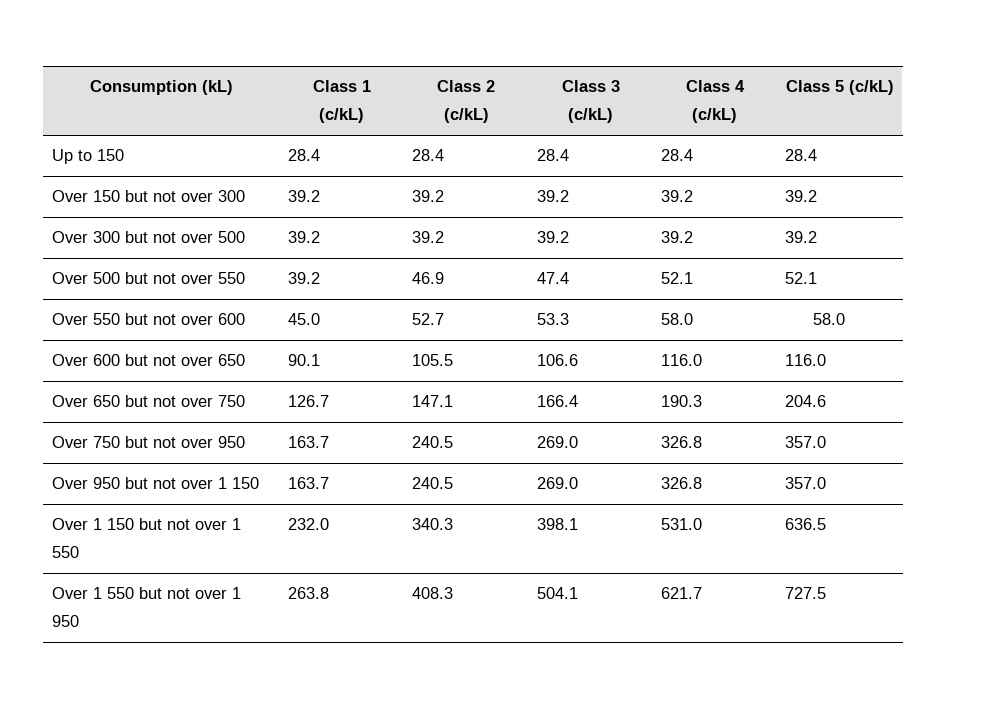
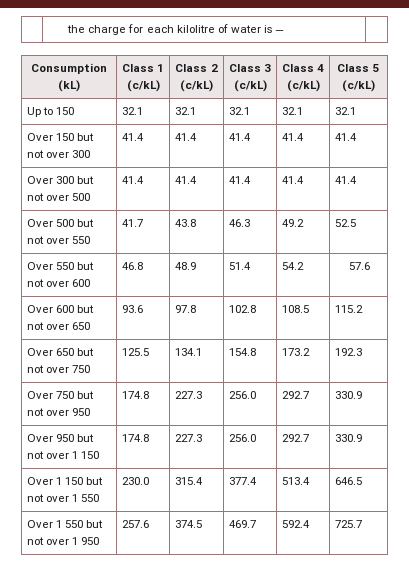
(90, 87) none -> [67,24,285,35] | the charge for each kilolitre of water is — | //
[288,149,321,161] [412,149,445,161] [537,149,570,161] [661,149,694,161] [785,149,818,161] 28.4 | 28.4 | 28.4 | 28.4 | 28.4 -> [121,107,143,115] [174,107,196,115] [228,107,250,115] [281,107,303,115] [334,107,356,115] 32.1 | 32.1 | 32.1 | 32.1 | 32.1
[288,190,321,202] [412,190,445,202] [537,190,570,202] [661,190,694,202] [785,190,818,202] 39.2 | 39.2 | 39.2 | 39.2 | 39.2 -> [121,133,144,141] [174,133,197,141] [228,133,251,141] [281,133,304,141] [334,133,357,141] 41.4 | 41.4 | 41.4 | 41.4 | 41.4
[288,231,321,243] [412,231,445,243] [537,231,570,243] [661,231,694,243] [785,231,818,243] 39.2 | 39.2 | 39.2 | 39.2 | 39.2 -> [121,176,144,184] [174,176,197,184] [228,176,251,184] [281,176,304,184] [334,176,357,184] 41.4 | 41.4 | 41.4 | 41.4 | 41.4
[288,272,321,284] [412,272,445,284] [537,272,570,284] [661,272,694,284] [785,272,818,284] 39.2 | 46.9 | 47.4 | 52.1 | 52.1 -> [121,219,143,227] [174,219,196,227] [228,219,250,227] [281,219,304,227] [334,219,356,227] 41.7 | 43.8 | 46.3 | 49.2 | 52.5
[288,313,321,325] [412,313,445,325] [537,313,570,325] [661,313,694,325] [812,313,845,325] 45.0 | 52.7 | 53.3 | 58.0 | 58.0 -> [121,262,143,270] [174,262,196,270] [228,262,251,270] [281,262,304,270] [348,262,370,270] 46.8 | 48.9 | 51.4 | 54.2 | 57.6
[288,354,321,366] [412,354,454,366] [537,354,579,366] [661,354,703,366] [785,354,827,366] 90.1 | 105.5 | 106.6 | 116.0 | 116.0 -> [121,305,143,313] [174,305,196,313] [228,305,256,313] [281,305,309,313] [334,305,363,313] 93.6 | 97.8 | 102.8 | 108.5 | 115.2
[288,395,330,407] [412,395,454,407] [537,395,579,407] [661,395,703,407] [785,395,827,407] 126.7 | 147.1 | 166.4 | 190.3 | 204.6 -> [121,348,149,356] [174,348,202,356] [228,348,256,356] [281,348,310,356] [334,348,362,356] 125.5 | 134.1 | 154.8 | 173.2 | 192.3
[288,436,330,448] [412,436,454,448] [537,436,579,448] [661,436,703,448] [785,436,827,448] 163.7 | 240.5 | 269.0 | 326.8 | 357.0 -> [121,391,149,399] [174,391,202,399] [228,391,256,399] [281,391,309,399] [334,391,362,399] 174.8 | 227.3 | 256.0 | 292.7 | 330.9
[288,477,330,489] [412,477,454,489] [537,477,579,489] [661,477,703,489] [785,477,827,489] 163.7 | 240.5 | 269.0 | 326.8 | 357.0 -> [121,434,149,442] [174,434,202,442] [228,434,256,442] [281,434,309,442] [334,434,362,442] 174.8 | 227.3 | 256.0 | 292.7 | 330.9
[288,518,330,530] [412,518,454,530] [537,518,579,530] [661,518,703,530] [785,518,827,530] 232.0 | 340.3 | 398.1 | 531.0 | 636.5 -> [121,477,149,485] [174,477,203,485] [228,477,257,485] [281,477,310,485] [334,477,362,485] 230.0 | 315.4 | 377.4 | 513.4 | 646.5
[288,587,330,599] [412,587,454,599] [537,587,579,599] [661,587,703,599] [785,587,827,599] 263.8 | 408.3 | 504.1 | 621.7 | 727.5 -> [121,520,149,528] [174,520,202,528] [228,520,256,528] [281,520,310,528] [334,520,362,528] 257.6 | 374.5 | 469.7 | 592.4 | 725.7

